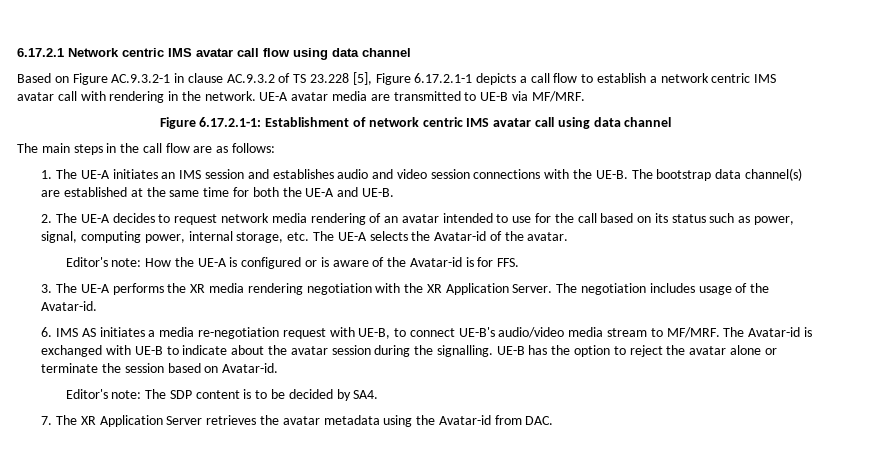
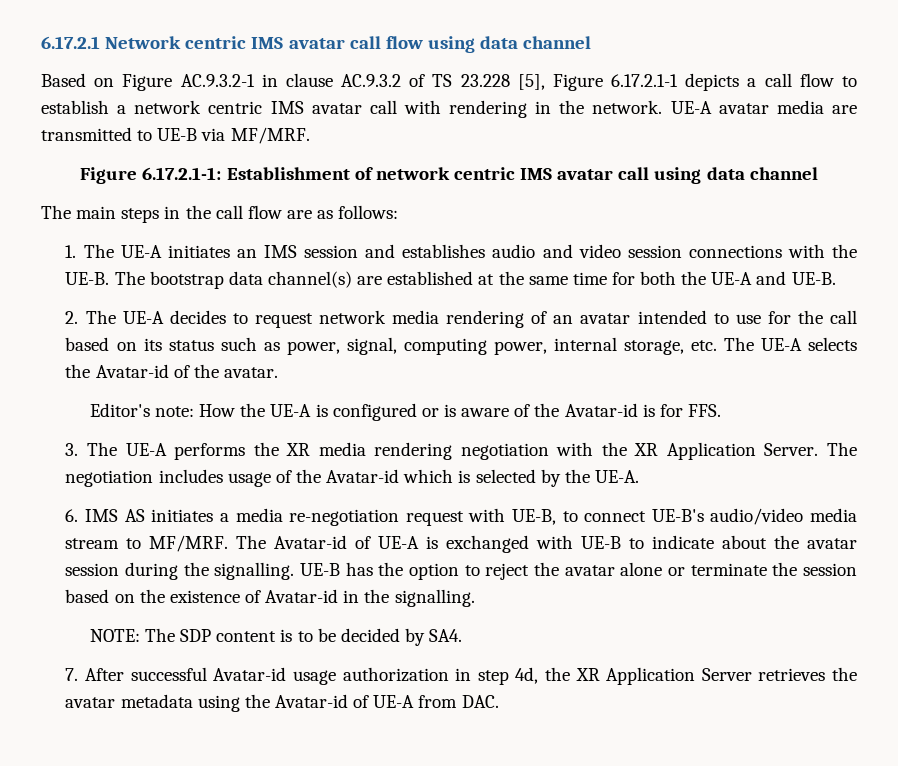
[41,301,98,311] Avatar-id. -> [326,469,639,487] Avatar-id which is selected by the UE-A.
(801, 332) none -> [355,536,420,549] of UE-A
[222,363,279,373] [65,389,142,399] Avatar-id. // Editor's note: -> [139,589,475,607] [89,629,140,642] the existence of Avatar-id in the signalling. // NOTE:
[56,415,78,425] The -> [85,667,570,685] After successful Avatar-id usage authorization in step 4d, the
(491, 420) none -> [353,695,415,708] of UE-A

